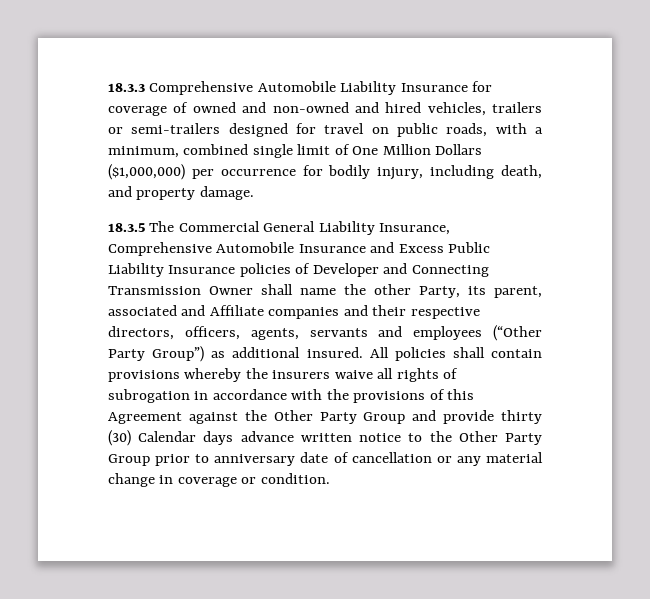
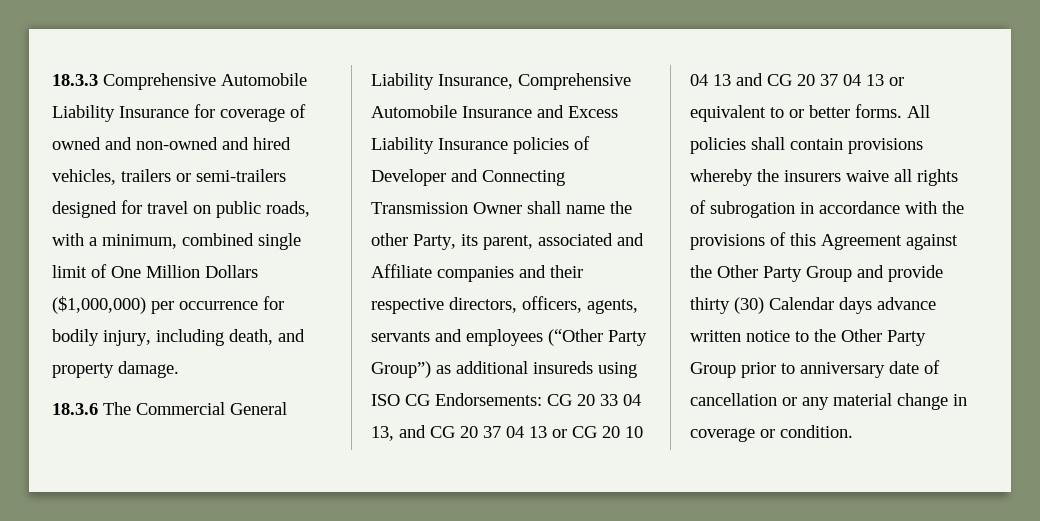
[108,223,145,232] 18.3.5 -> [52,403,98,415] 18.3.6
[448,242,491,253] Public -> (618, 112) none
[306,347,363,358] insured. -> [533,361,637,378] [371,393,641,406] [371,425,643,441] [690,73,904,86] [690,104,902,122] insureds using ISO CG Endorsements: CG 20 33 04 13, and CG 20 37 04 13 or CG 20 10 04 13 and CG 20 37 04 13 or equivalent to or better forms.

